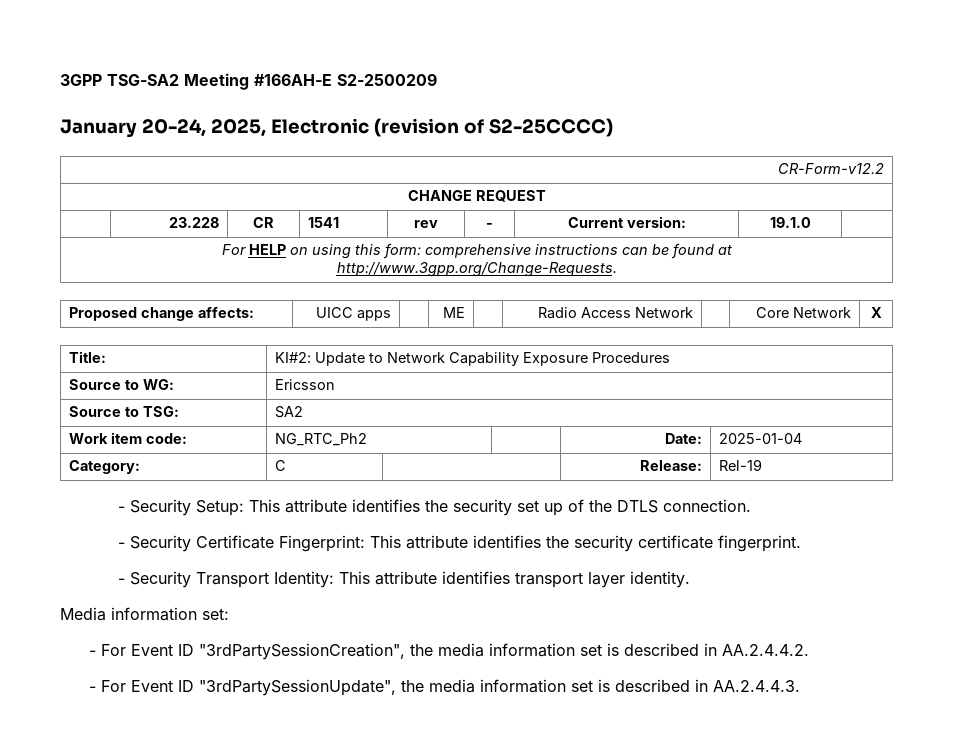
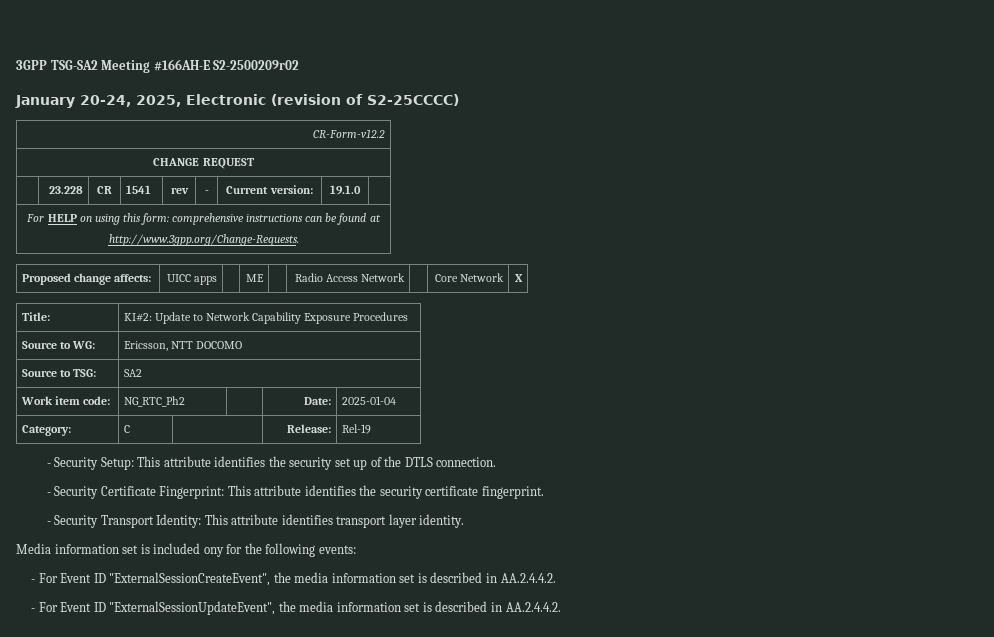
[337,73,437,86] S2-2500209 -> [213,60,300,70] S2-2500209r02
[274,379,335,390] Ericsson -> [123,341,242,351] Ericsson, NTT DOCOMO
[202,608,229,620] [88,643,405,660] set: // - For Event ID "3rdPartySessionCreation", -> [122,543,356,557] [31,572,271,586] set is included ony for the following events: // - For Event ID "ExternalSessionCreateEvent",
[198,679,800,696] "3rdPartySessionUpdate", the media information set is described in AA.2.4.4.3. -> [109,601,561,615] "ExternalSessionUpdateEvent", the media information set is described in AA.2.4.4.2.

